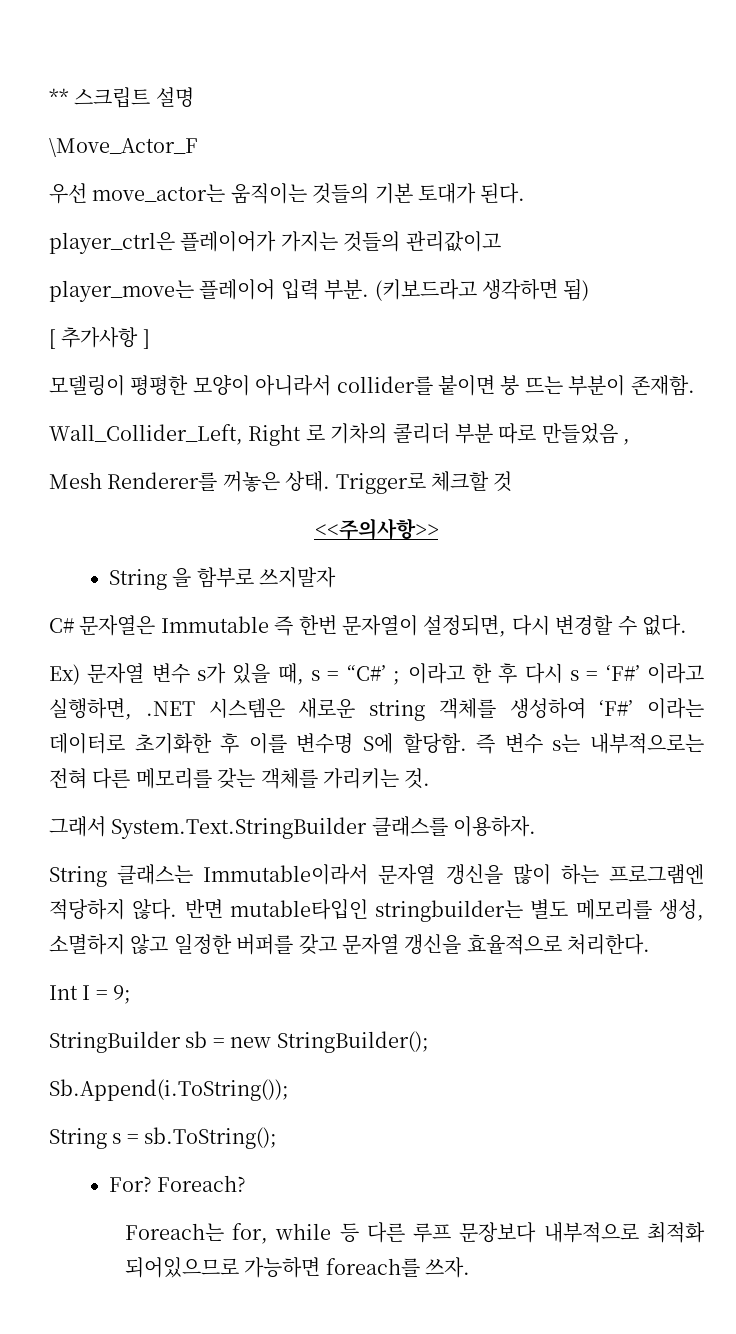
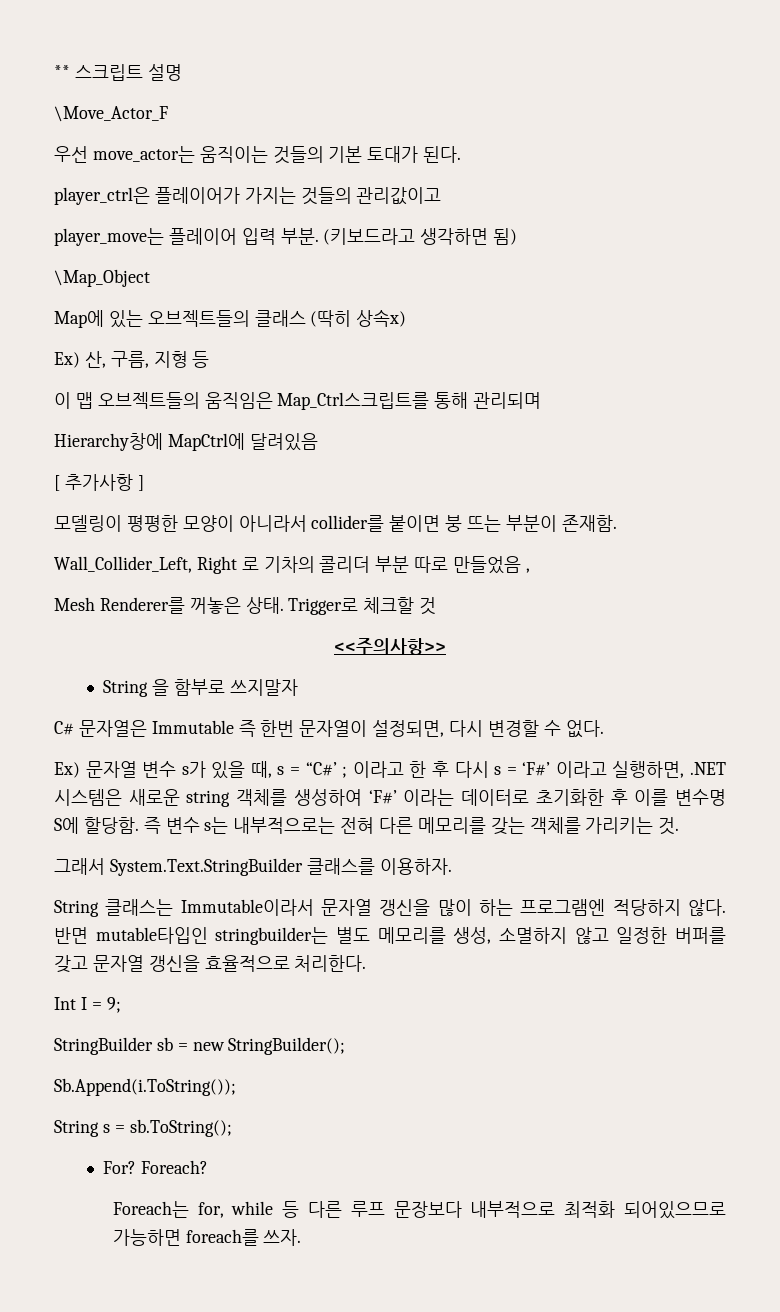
(590, 290) none -> [54,269,150,287] [54,309,407,328] [54,351,210,368] [54,392,542,410] [54,433,318,451] // \Map_Object // Map에 있는 오브젝트들의 클래스 (딱히 상속x) // Ex) 산, 구름, 지형 등 // 이 맵 오브젝트들의 움직임은 Map_Ctrl스크립트를 통해 관리되며 // Hierarchy창에 MapCtrl에 달려있음

